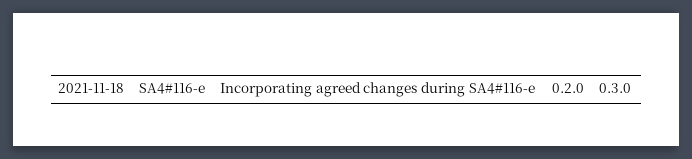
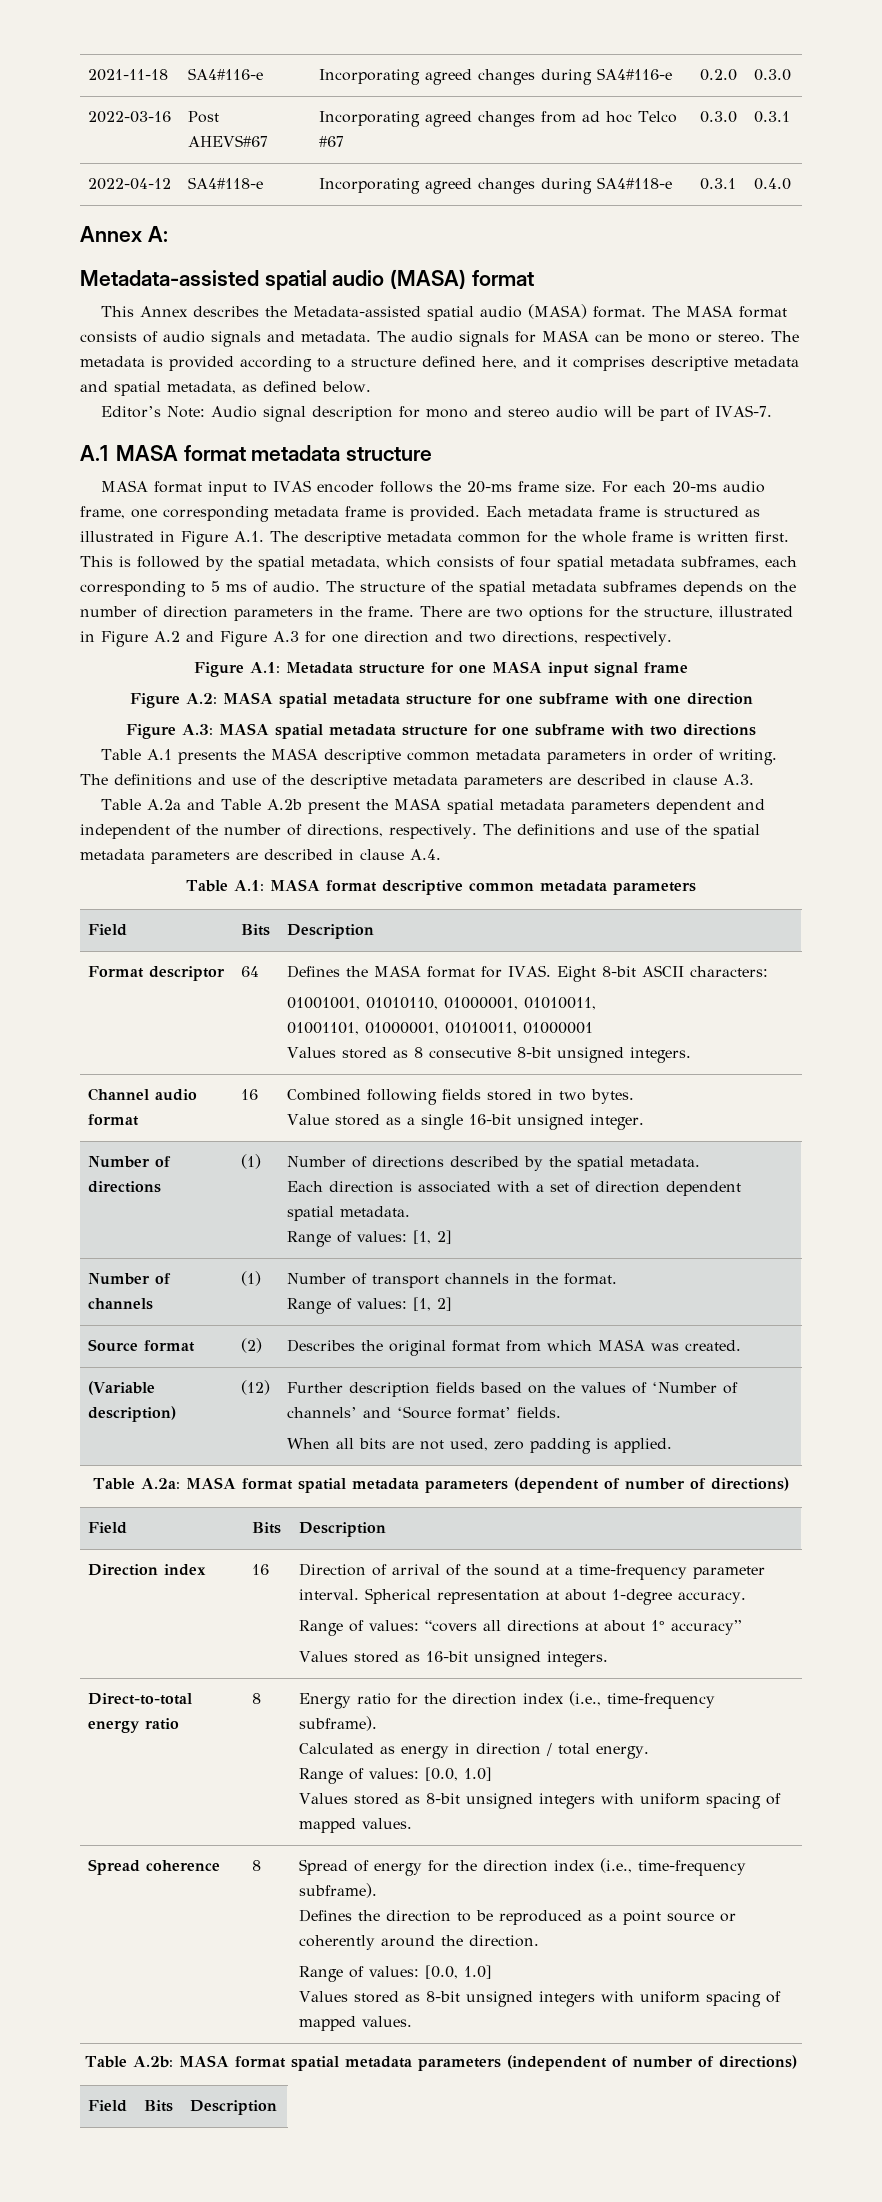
(632, 88) none -> [88,111,172,123] [188,111,220,123] [188,135,269,147] [319,111,678,127] [319,136,345,147] [700,111,738,123] [754,111,791,123] [88,178,172,190] [188,177,264,189] [319,177,673,194] [700,178,737,190] [754,178,792,190] [80,226,168,242] [80,269,534,291] [100,304,787,321] [80,330,799,347] [80,356,799,372] [80,381,371,396] [100,405,772,422] [80,445,433,461] [100,480,765,496] [80,506,760,522] [80,531,789,547] [80,556,797,571] [80,581,796,597] [80,606,793,621] [80,631,672,647] [194,661,688,677] [129,692,753,708] [126,723,756,739] [100,748,777,765] [80,774,754,789] [100,798,765,814] [80,824,760,839] [80,849,441,864] [186,879,696,895] [88,924,128,936] [241,924,271,936] [287,924,375,939] [88,966,226,981] [241,966,260,977] [287,965,769,982] [287,997,597,1010] [287,1022,594,1035] [287,1047,692,1063] [88,1088,198,1101] [88,1114,140,1126] [241,1089,259,1100] [287,1089,635,1105] [287,1114,645,1130] [88,1156,172,1168] [88,1181,162,1193] [241,1154,262,1169] [287,1156,701,1171] [287,1181,742,1196] [287,1206,411,1221] [287,1230,453,1247] [88,1273,172,1285] [88,1298,154,1310] [241,1271,262,1286] [287,1273,618,1288] [287,1297,453,1314] [88,1339,196,1352] [241,1338,263,1353] [287,1339,742,1356] [88,1381,156,1395] [88,1406,177,1422] [241,1380,271,1395] [287,1382,739,1397] [287,1406,562,1419] [287,1438,673,1454] [93,1477,789,1493] [88,1522,128,1534] [252,1522,282,1534] [299,1522,387,1537] [88,1564,207,1576] [252,1564,270,1575] [299,1563,766,1580] [299,1588,747,1605] [299,1620,742,1636] [299,1651,609,1667] [88,1693,193,1705] [88,1718,180,1733] [252,1693,262,1704] [299,1691,716,1709] [299,1716,378,1731] [299,1743,650,1759] [299,1767,493,1784] [299,1793,782,1809] [299,1818,413,1833] [88,1859,221,1875] [252,1860,262,1871] [299,1858,747,1876] [299,1883,378,1898] [299,1909,737,1925] [299,1935,540,1950] [299,1965,493,1982] [299,1991,782,2007] [299,2016,413,2031] [85,2055,797,2071] [88,2100,128,2112] [144,2100,174,2112] [190,2100,278,2115] // 2022-03-16 | Post AHEVS#67 | Incorporating agreed changes from ad hoc Telco #67 | 0.3.0 | 0.3.1 // 2022-04-12 | SA4#118-e | Incorporating agreed changes during SA4#118-e | 0.3.1 | 0.4.0 // Annex A: // Metadata-assisted spatial audio (MASA) format // This Annex describes the Metadata-assisted spatial audio (MASA) format. The MASA format consists of audio signals and metadata. The audio signals for MASA can be mono or stereo. The metadata is provided according to a structure defined here, and it comprises descriptive metadata and spatial metadata, as defined below. // Editor’s Note: Audio signal description for mono and stereo audio will be part of IVAS-7. // A.1 MASA format metadata structure // MASA format input to IVAS encoder follows the 20-ms frame size. For each 20-ms audio frame, one corresponding metadata frame is provided. Each metadata frame is structured as illustrated in Figure A.1. The descriptive metadata common for the whole frame is written first. This is followed by the spatial metadata, which consists of four spatial metadata subframes, each corresponding to 5 ms of audio. The structure of the spatial metadata subframes depends on the number of direction parameters in the frame. There are two options for the structure, illustrated in Figure A.2 and Figure A.3 for one direction and two directions, respectively. // Figure A.1: Metadata structure for one MASA input signal frame // Figure A.2: MASA spatial metadata structure for one subframe with one direction // Figure A.3: MASA spatial metadata structure for one subframe with two directions // Table A.1 presents the MASA descriptive common metadata parameters in order of writing. The definitions and use of the descriptive metadata parameters are described in clause A.3. // Table A.2a and Table A.2b present the MASA spatial metadata parameters dependent and independent of the number of directions, respectively. The definitions and use of the spatial metadata parameters are described in clause A.4. // Table A.1: MASA format descriptive common metadata parameters // Field | Bits | Description // Format descriptor | 64 | Defines the MASA format for IVAS. Eight 8-bit ASCII characters: // 01001001, 01010110, 01000001, 01010011, // 01001101, 01000001, 01010011, 01000001 // Values stored as 8 consecutive 8-bit unsigned integers. // Channel audio format | 16 | Combined following fields stored in two bytes. // Value stored as a single 16-bit unsigned integer. // Number of directions | (1) | Number of directions described by the spatial metadata. // Each direction is associated with a set of direction dependent spatial metadata. // Range of values: [1, 2] // Number of channels | (1) | Number of transport channels in the format. // Range of values: [1, 2] // Source format | (2) | Describes the original format from which MASA was created. // (Variable description) | (12) | Further description fields based on the values of ‘Number of channels’ and ‘Source format’ fields. // When all bits are not used, zero padding is applied. // Table A.2a: MASA format spatial metadata parameters (dependent of number of directions) // Field | Bits | Description // Direction index | 16 | Direction of arrival of the sound at a time-frequency parameter interval. Spherical representation at about 1-degree accuracy. // Range of values: “covers all directions at about 1° accuracy” // Values stored as 16-bit unsigned integers. // Direct-to-total energy ratio | 8 | Energy ratio for the direction index (i.e., time-frequency subframe). // Calculated as energy in direction / total energy. // Range of values: [0.0, 1.0] // Values stored as 8-bit unsigned integers with uniform spacing of mapped values. // Spread coherence | 8 | Spread of energy for the direction index (i.e., time-frequency subframe). // Defines the direction to be reproduced as a point source or coherently around the direction. // Range of values: [0.0, 1.0] // Values stored as 8-bit unsigned integers with uniform spacing of mapped values. // Table A.2b: MASA format spatial metadata parameters (independent of number of directions) // Field | Bits | Description

